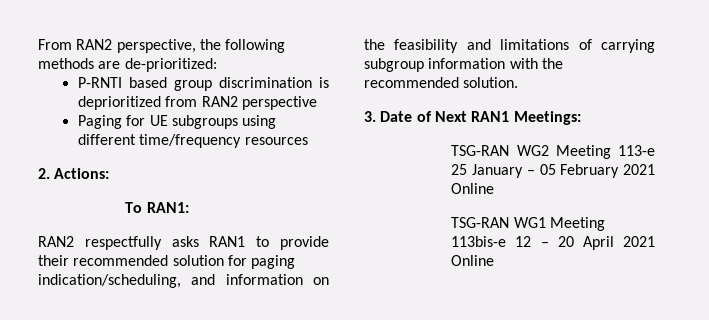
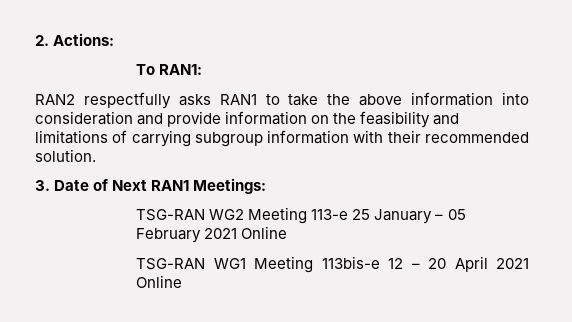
[38,39,286,53] [38,58,217,72] [77,77,329,91] [77,96,317,110] [77,115,277,129] [77,134,308,148] From RAN2 perspective, the following methods are de-prioritized: // P-RNTI based group discrimination is deprioritized from RAN2 perspective // Paging for UE subgroups using different time/frequency resources // -> (35, 40) none
[279,236,329,250] [38,255,296,269] [38,274,216,288] provide their recommended solution for paging indication/scheduling, and -> [288,92,530,106] [35,111,222,127] take the above information into consideration and provide
[541,58,563,69] the -> [387,130,421,143] their

